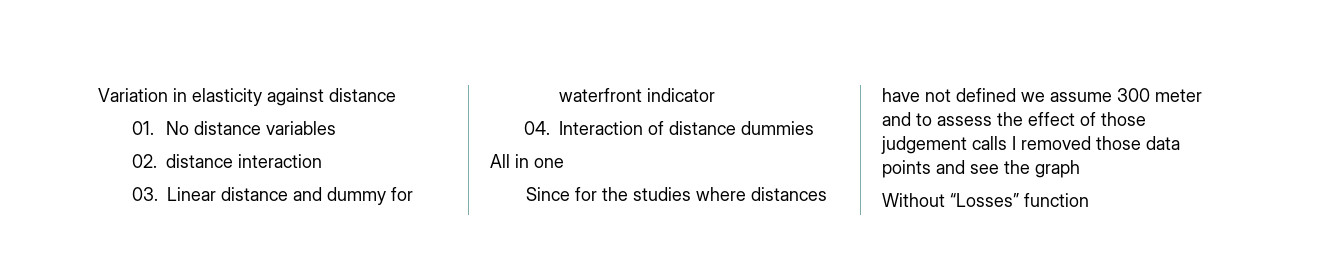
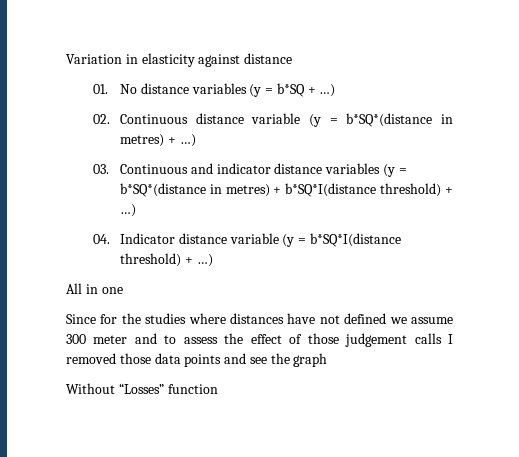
[132,154,323,168] [132,187,414,205] [559,88,716,102] [524,121,815,135] // 02. distance interaction // 03. Linear distance and dummy for waterfront indicator // 04. Interaction of distance dummies -> [249,83,336,97] [92,113,453,127] [119,134,196,147] [92,163,407,177] [119,183,453,197] [119,204,136,217] [92,233,401,247] [119,253,213,267] (y = b*SQ + …) // 02. Continuous distance variable (y = b*SQ*(distance in metres) + …) // 03. Continuous and indicator distance variables (y = b*SQ*(distance in metres) + b*SQ*I(distance threshold) + …) // 04. Indicator distance variable (y = b*SQ*I(distance threshold) + …)

